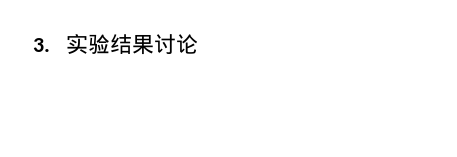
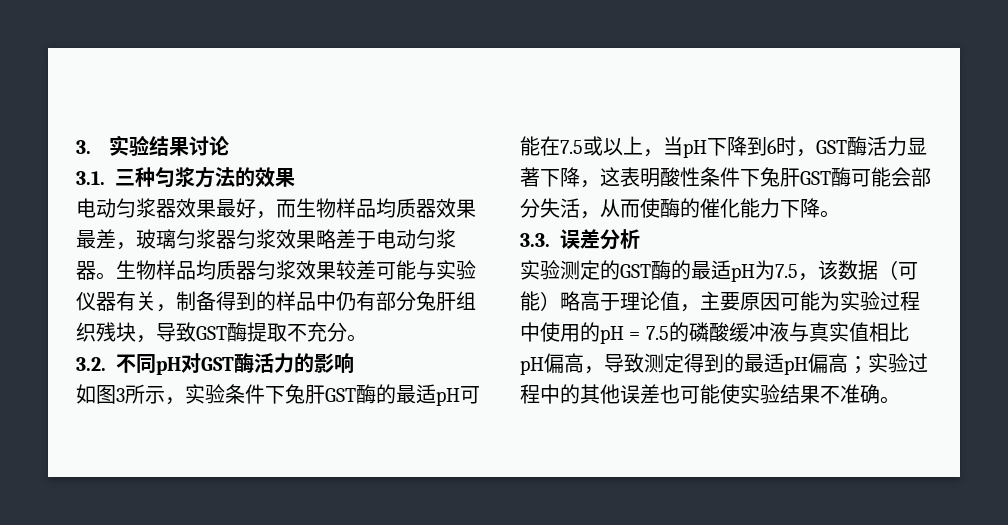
(198, 44) none -> [76,167,295,188] [76,198,476,219] [76,229,456,250] [76,260,476,280] [76,291,476,312] [76,322,367,343] [76,353,354,375] [76,384,480,406] [520,136,927,158] [520,167,931,188] [520,198,840,219] [520,229,640,250] [520,260,918,282] [520,291,920,312] [520,322,909,344] [520,353,928,375] [520,384,900,404] // 3.1.三种匀浆方法的效果 // 电动匀浆器效果最好，而生物样品均质器效果最差，玻璃匀浆器匀浆效果略差于电动匀浆器。生物样品均质器匀浆效果较差可能与实验仪器有关，制备得到的样品中仍有部分兔肝组织残块，导致GST酶提取不充分。 // 3.2.不同pH对GST酶活力的影响 // 如图3所示，实验条件下兔肝GST酶的最适pH可能在7.5或以上，当pH下降到6时，GST酶活力显著下降，这表明酸性条件下兔肝GST酶可能会部分失活，从而使酶的催化能力下降。 // 3.3.误差分析 // 实验测定的GST酶的最适pH为7.5，该数据（可能）略高于理论值，主要原因可能为实验过程中使用的pH = 7.5的磷酸缓冲液与真实值相比pH偏高，导致测定得到的最适pH偏高；实验过程中的其他误差也可能使实验结果不准确。

